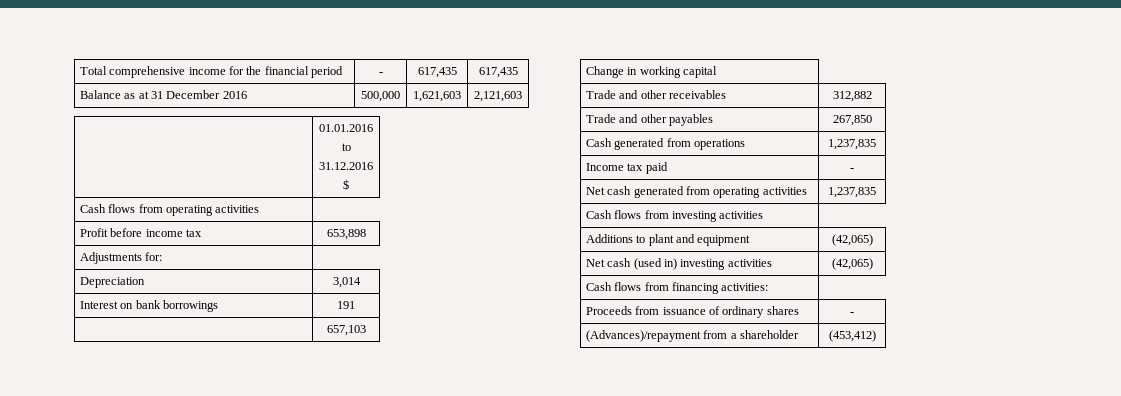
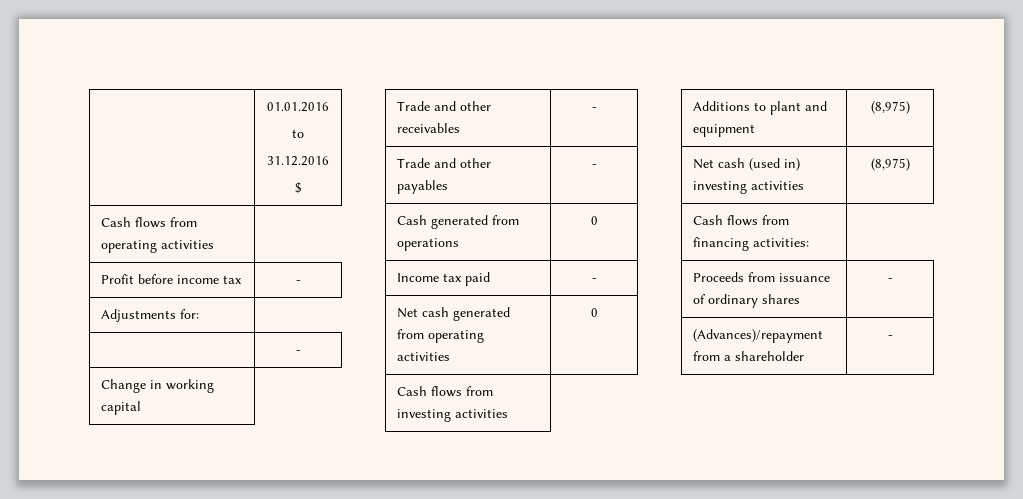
[79,66,344,78] [378,72,383,75] [417,67,457,78] [478,67,518,78] [79,90,247,99] [361,91,400,102] [413,91,461,102] [474,91,522,102] Total comprehensive income for the financial period | - | 617,435 | 617,435 // Balance as at 31 December 2016 | 500,000 | 1,621,603 | 2,121,603 // -> (267, 107) none
[326,229,366,240] 653,898 -> [295,280,301,284] -
[79,277,145,288] [332,277,361,288] [79,300,218,312] [337,301,355,309] [326,325,366,336] Depreciation | 3,014 // Interest on bank borrowings | 191 // | 657,103 -> [295,350,301,354] | -
[832,91,872,102] 312,882 -> [591,107,597,111] -
[832,115,872,126] 267,850 -> [591,164,597,168] -
[828,139,876,150] 1,237,835 -> [590,216,598,225] 0
[828,187,876,198] 1,237,835 -> [590,308,598,317] 0
[831,234,873,246] (42,065) -> [870,101,910,114] (8,975)
[831,258,873,270] (42,065) -> [870,158,910,171] (8,975)
[828,330,876,342] (453,412) -> [887,335,893,339] -

